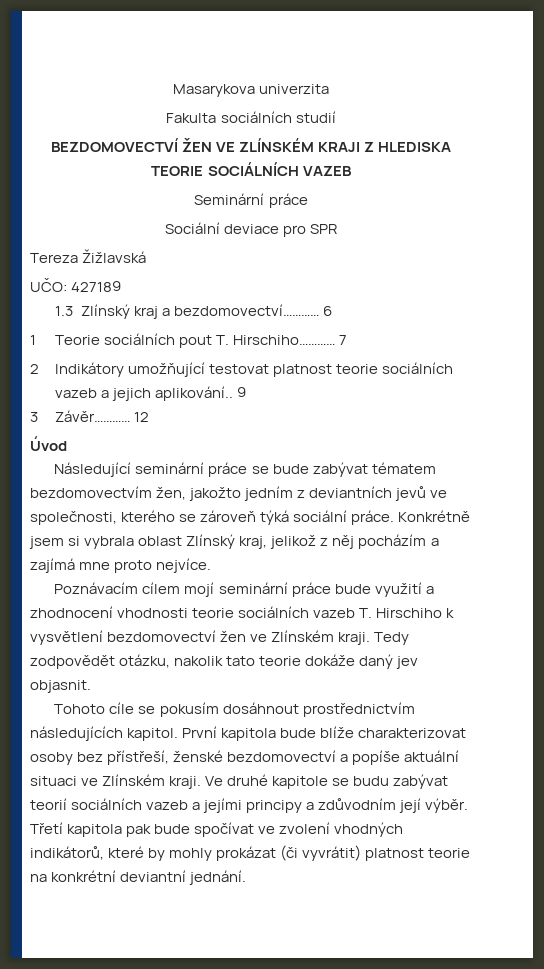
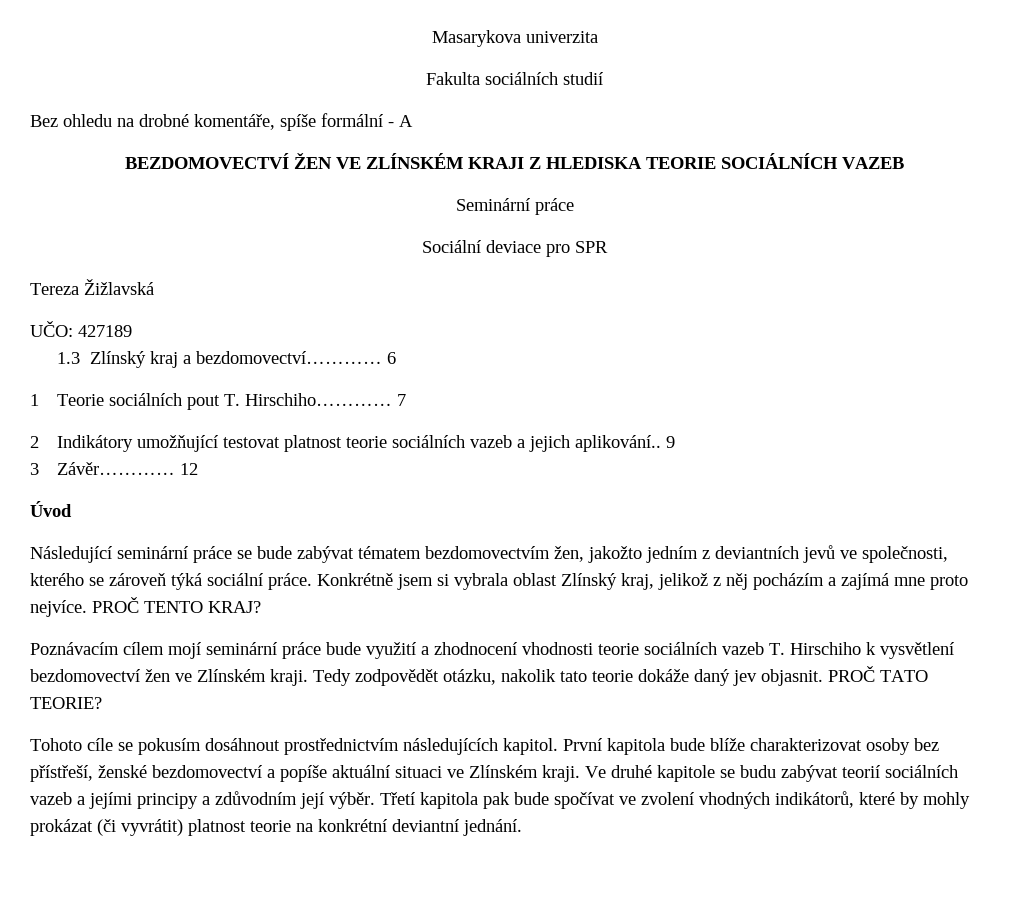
(336, 117) none -> [30,113,413,131] // Bez ohledu na drobné komentáře, spíše formální - A
(212, 565) none -> [92,597,261,613] PROČ TENTO KRAJ?
(91, 686) none -> [828,666,928,682] [30,697,102,709] PROČ TATO TEORIE?

